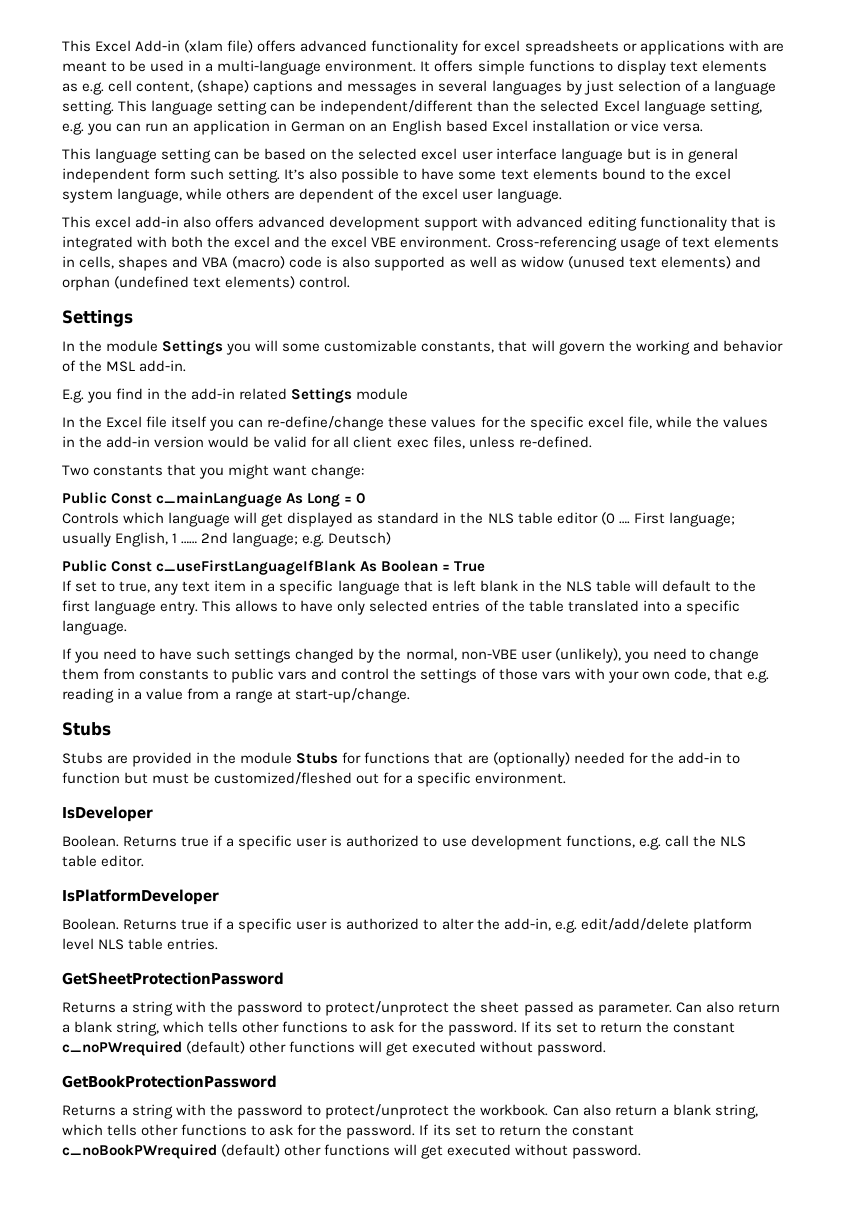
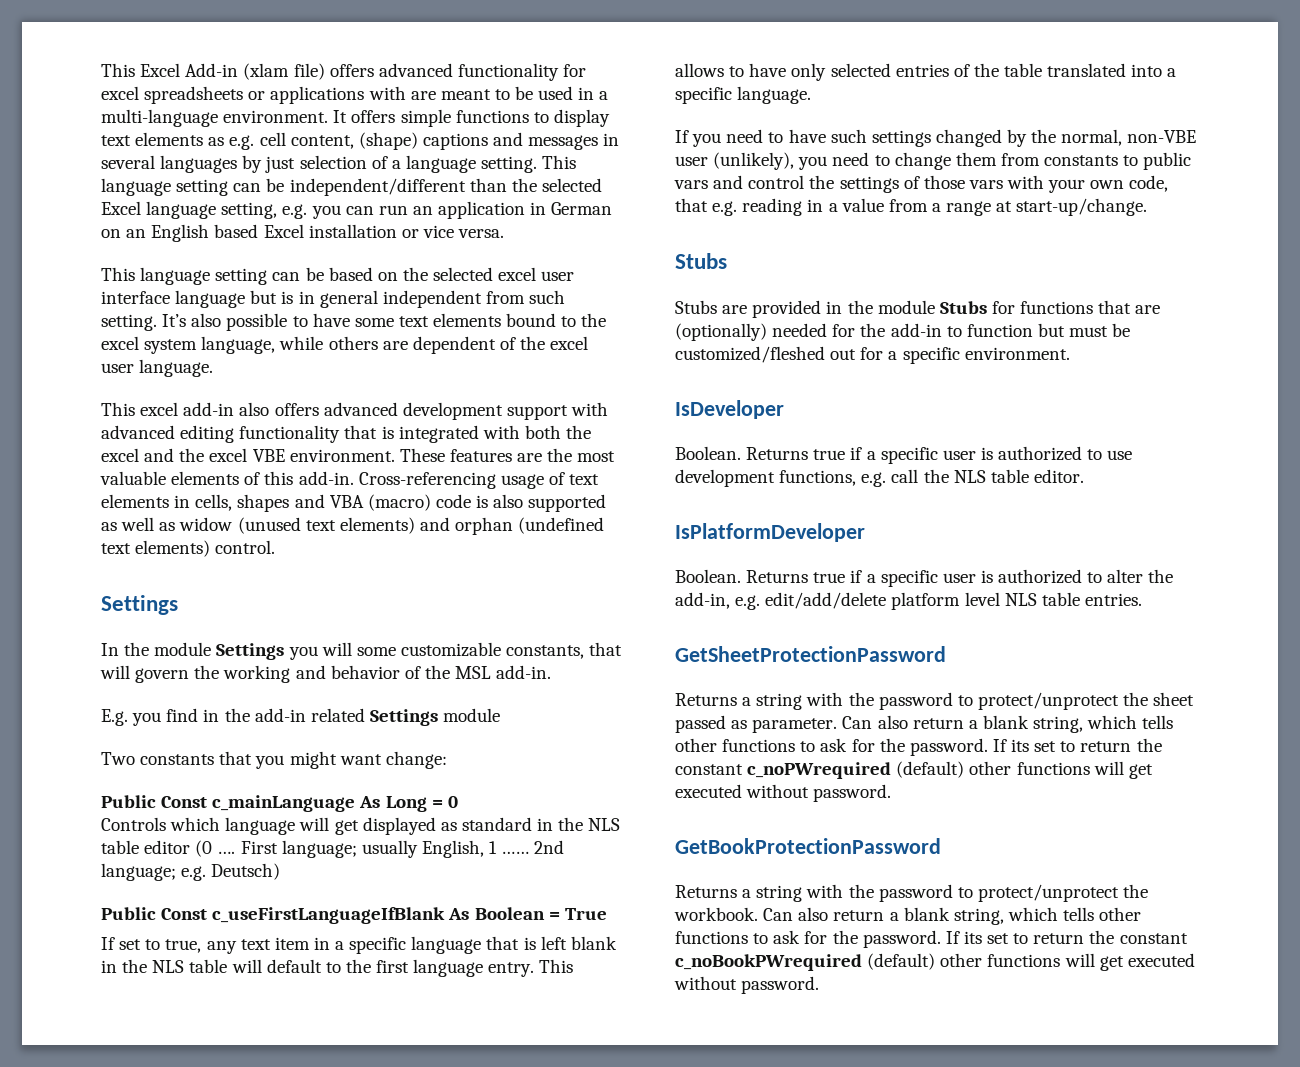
[154,168,187,180] form -> [485,291,525,304] from
(492, 242) none -> [399,448,616,462] [100,471,354,485] These features are the most valuable elements of this add-in.
[62,416,768,431] [62,436,592,449] // In the Excel file itself you can re-define/change these values for the specific excel file, while the values in the add-in version would be valid for all client exec files, unless re-defined. -> (501, 715) none

